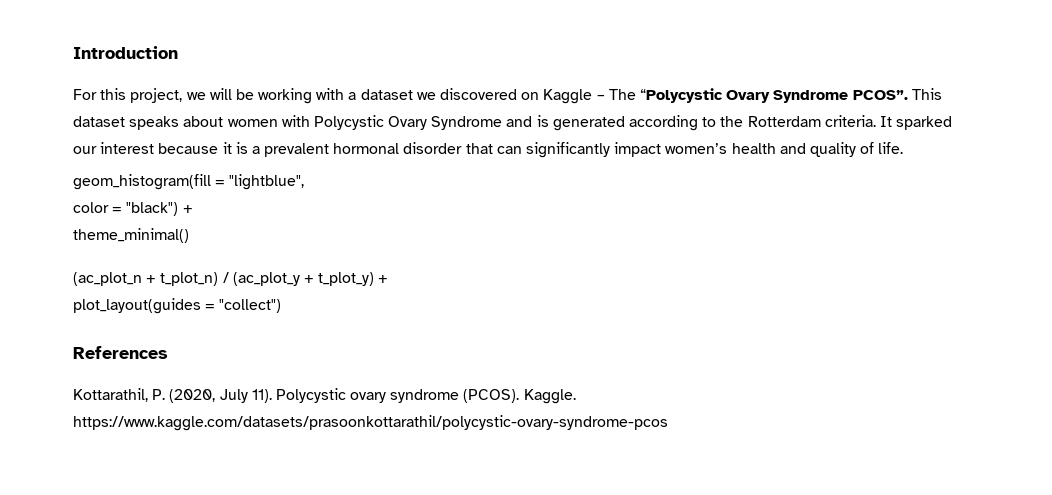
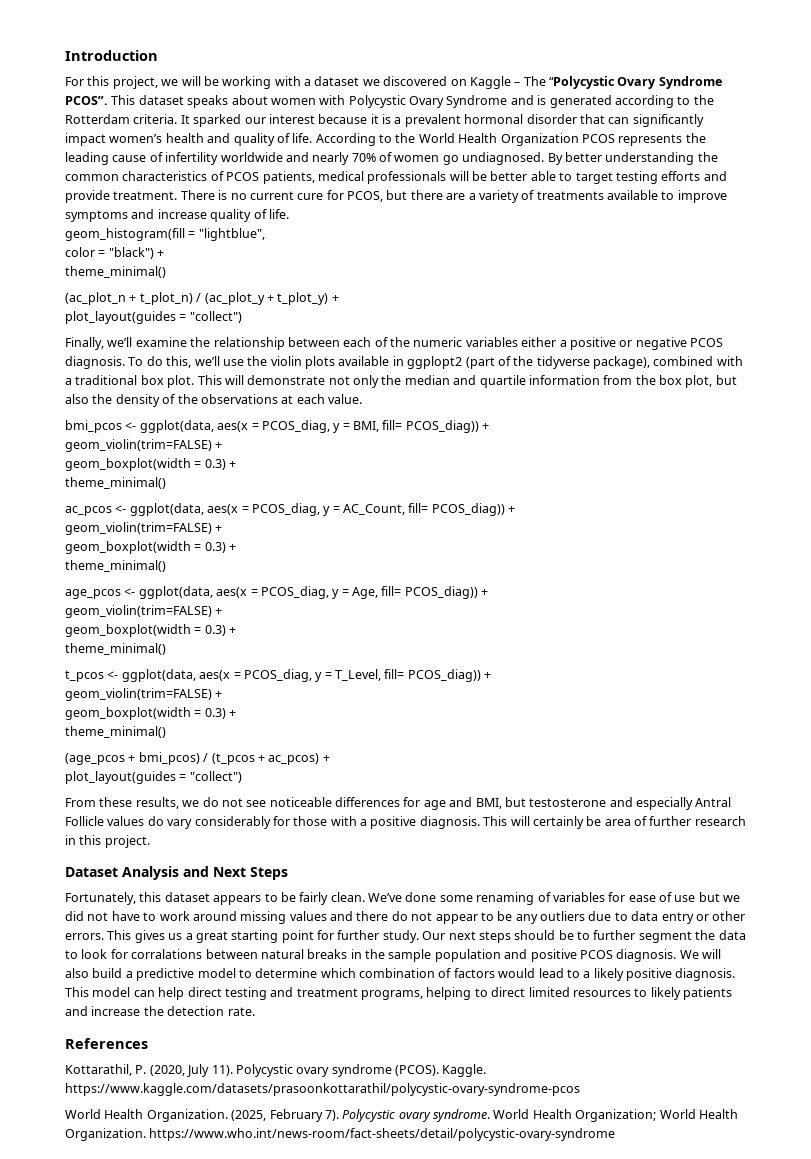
(904, 148) none -> [315,133,706,146] [65,152,718,165] [65,171,727,184] [65,190,727,203] [65,209,289,222] According to the World Health Organization PCOS represents the leading cause of infertility worldwide and nearly 70% of women go undiagnosed. By better understanding the common characteristics of PCOS patients, medical professionals will be better able to target testing efforts and provide treatment. There is no current cure for PCOS, but there are a variety of treatments available to improve symptoms and increase quality of life.
(282, 306) none -> [65,337,723,350] [65,356,743,369] [65,375,737,388] [65,394,362,407] [65,420,490,433] [65,439,223,452] [65,458,237,471] [65,477,166,489] [65,503,516,516] [65,522,223,535] [65,541,237,554] [65,560,166,572] [65,586,489,599] [65,605,223,618] [65,624,237,637] [65,643,166,655] [65,669,492,682] [65,688,223,701] [65,707,237,720] [65,726,166,738] [65,752,330,765] [65,771,242,784] [65,797,732,810] [65,816,746,829] [65,835,150,848] [65,866,288,880] [65,892,741,905] [65,911,746,924] [65,930,746,943] [65,949,721,962] [65,968,736,981] [65,987,732,1000] [65,1006,255,1016] // Finally, we’ll examine the relationship between each of the numeric variables either a positive or negative PCOS diagnosis. To do this, we’ll use the violin plots available in ggplopt2 (part of the tidyverse package), combined with a traditional box plot. This will demonstrate not only the median and quartile information from the box plot, but also the density of the observations at each value. // bmi_pcos <- ggplot(data, aes(x = PCOS_diag, y = BMI, fill= PCOS_diag)) + // geom_violin(trim=FALSE) + // geom_boxplot(width = 0.3) + // theme_minimal() // ac_pcos <- ggplot(data, aes(x = PCOS_diag, y = AC_Count, fill= PCOS_diag)) + // geom_violin(trim=FALSE) + // geom_boxplot(width = 0.3) + // theme_minimal() // age_pcos <- ggplot(data, aes(x = PCOS_diag, y = Age, fill= PCOS_diag)) + // geom_violin(trim=FALSE) + // geom_boxplot(width = 0.3) + // theme_minimal() // t_pcos <- ggplot(data, aes(x = PCOS_diag, y = T_Level, fill= PCOS_diag)) + // geom_violin(trim=FALSE) + // geom_boxplot(width = 0.3) + // theme_minimal() // (age_pcos + bmi_pcos) / (t_pcos + ac_pcos) + // plot_layout(guides = "collect") // From these results, we do not see noticeable differences for age and BMI, but testosterone and especially Antral Follicle values do vary considerably for those with a positive diagnosis. This will certainly be area of further research in this project. // Dataset Analysis and Next Steps // Fortunately, this dataset appears to be fairly clean. We’ve done some renaming of variables for ease of use but we did not have to work around missing values and there do not appear to be any outliers due to data entry or other errors. This gives us a great starting point for further study. Our next steps should be to further segment the data to look for corralations between natural breaks in the sample population and positive PCOS diagnosis. We will also build a predictive model to determine which combination of factors would lead to a likely positive diagnosis. This model can help direct testing and treatment programs, helping to direct limited resources to likely patients and increase the detection rate.
(668, 423) none -> [65,1109,738,1122] [65,1128,616,1141] // World Health Organization. (2025, February 7). Polycystic ovary syndrome. World Health Organization; World Health Organization. https://www.who.int/news-room/fact-sheets/detail/polycystic-ovary-syndrome

